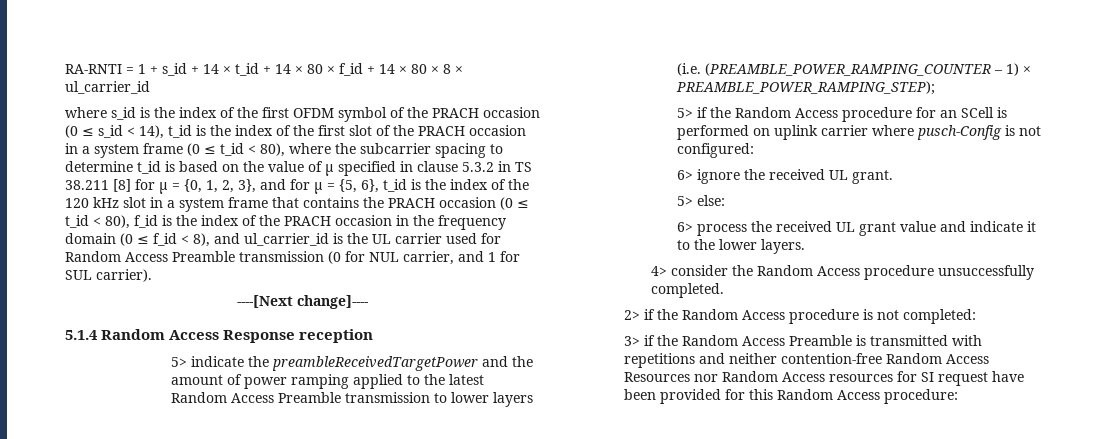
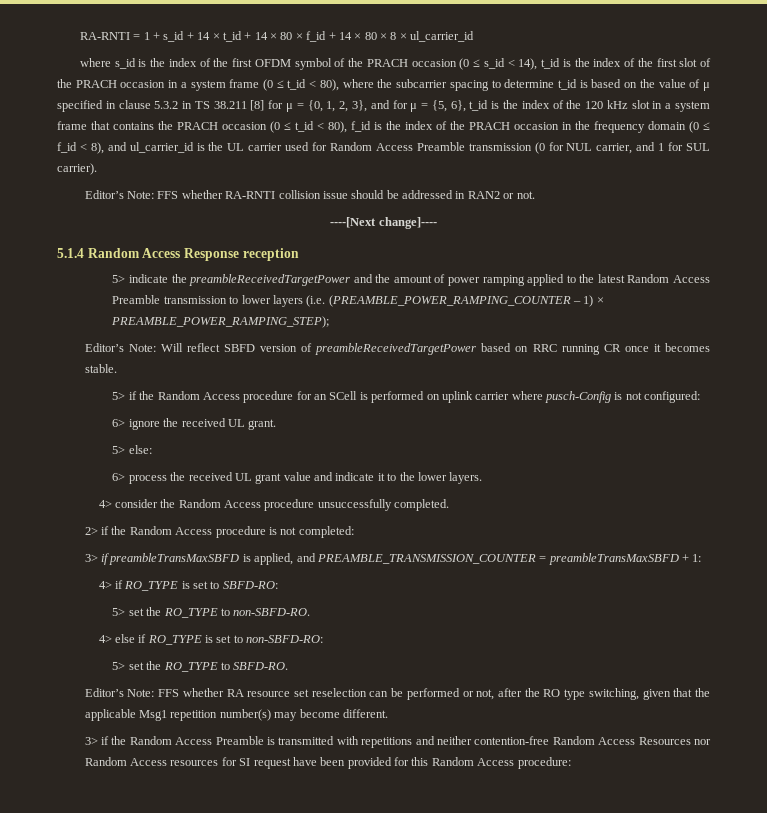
(152, 275) none -> [84,190,535,199] // Editor’s Note: FFS whether RA-RNTI collision issue should be addressed in RAN2 or not.
(936, 88) none -> [84,343,710,355] [84,364,117,373] // Editor’s Note: Will reflect SBFD version of preambleReceivedTargetPower based on RRC running CR once it becomes stable.
(977, 316) none -> [84,553,702,565] [98,580,278,591] [112,607,311,618] [98,634,324,645] [112,661,289,672] [84,688,710,700] [84,709,388,721] // 3> if preambleTransMaxSBFD is applied, and PREAMBLE_TRANSMISSION_COUNTER = preambleTransMaxSBFD + 1: // 4> if RO_TYPE is set to SBFD-RO: // 5> set the RO_TYPE to non-SBFD-RO. // 4> else if RO_TYPE is set to non-SBFD-RO: // 5> set the RO_TYPE to SBFD-RO. // Editor’s Note: FFS whether RA resource set reselection can be performed or not, after the RO type switching, given that the applicable Msg1 repetition number(s) may become different.

